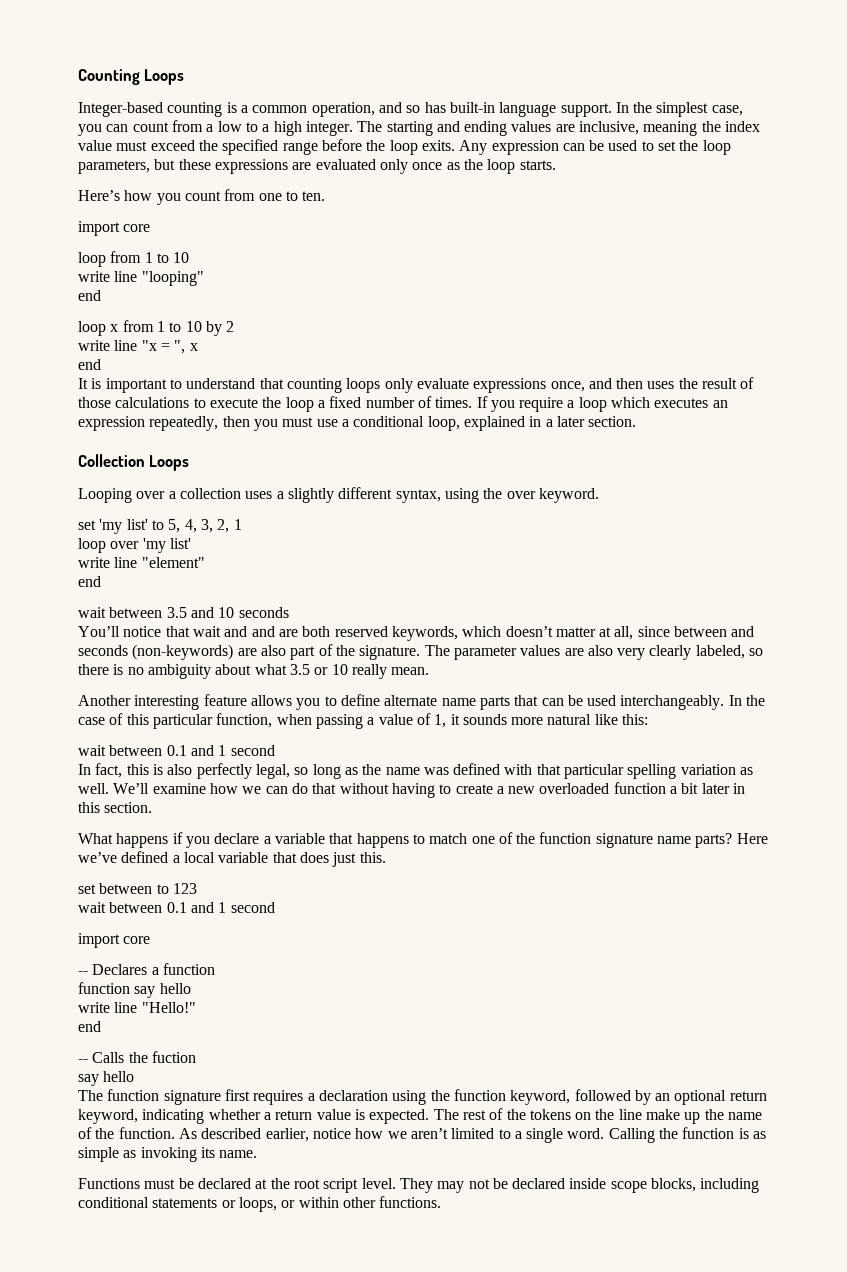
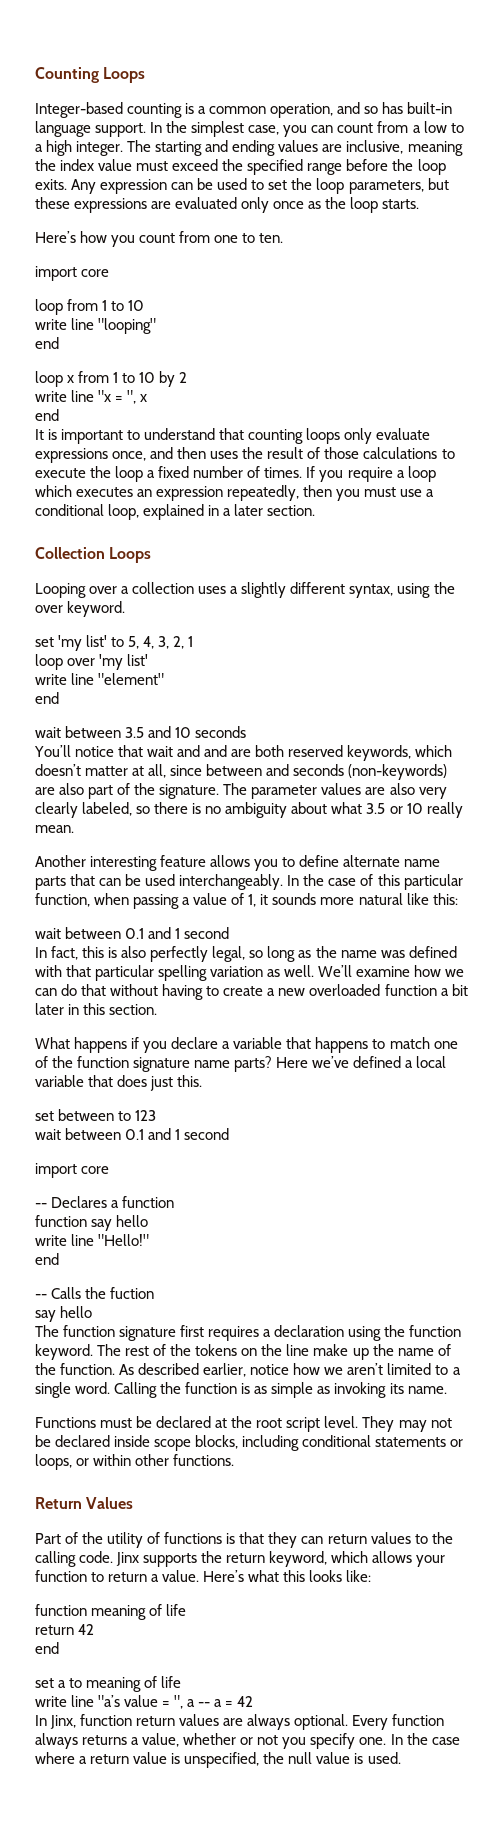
[510,1089,767,1105] [78,1109,430,1124] keyword, followed by an optional return keyword, indicating whether a return value is expected. -> [35,1344,93,1360] keyword.
(442, 1202) none -> [35,1497,134,1509] [35,1532,453,1548] [35,1551,446,1567] [35,1570,372,1582] [35,1604,187,1620] [35,1624,95,1635] [35,1642,59,1654] [35,1676,182,1692] [35,1695,254,1709] [35,1714,445,1730] [35,1733,460,1749] [35,1752,401,1768] // Return Values // Part of the utility of functions is that they can return values to the calling code. Jinx supports the return keyword, which allows your function to return a value. Here’s what this looks like: // function meaning of life // return 42 // end // set a to meaning of life // write line "a’s value = ", a -- a = 42 // In Jinx, function return values are always optional. Every function always returns a value, whether or not you specify one. In the case where a return value is unspecified, the null value is used.

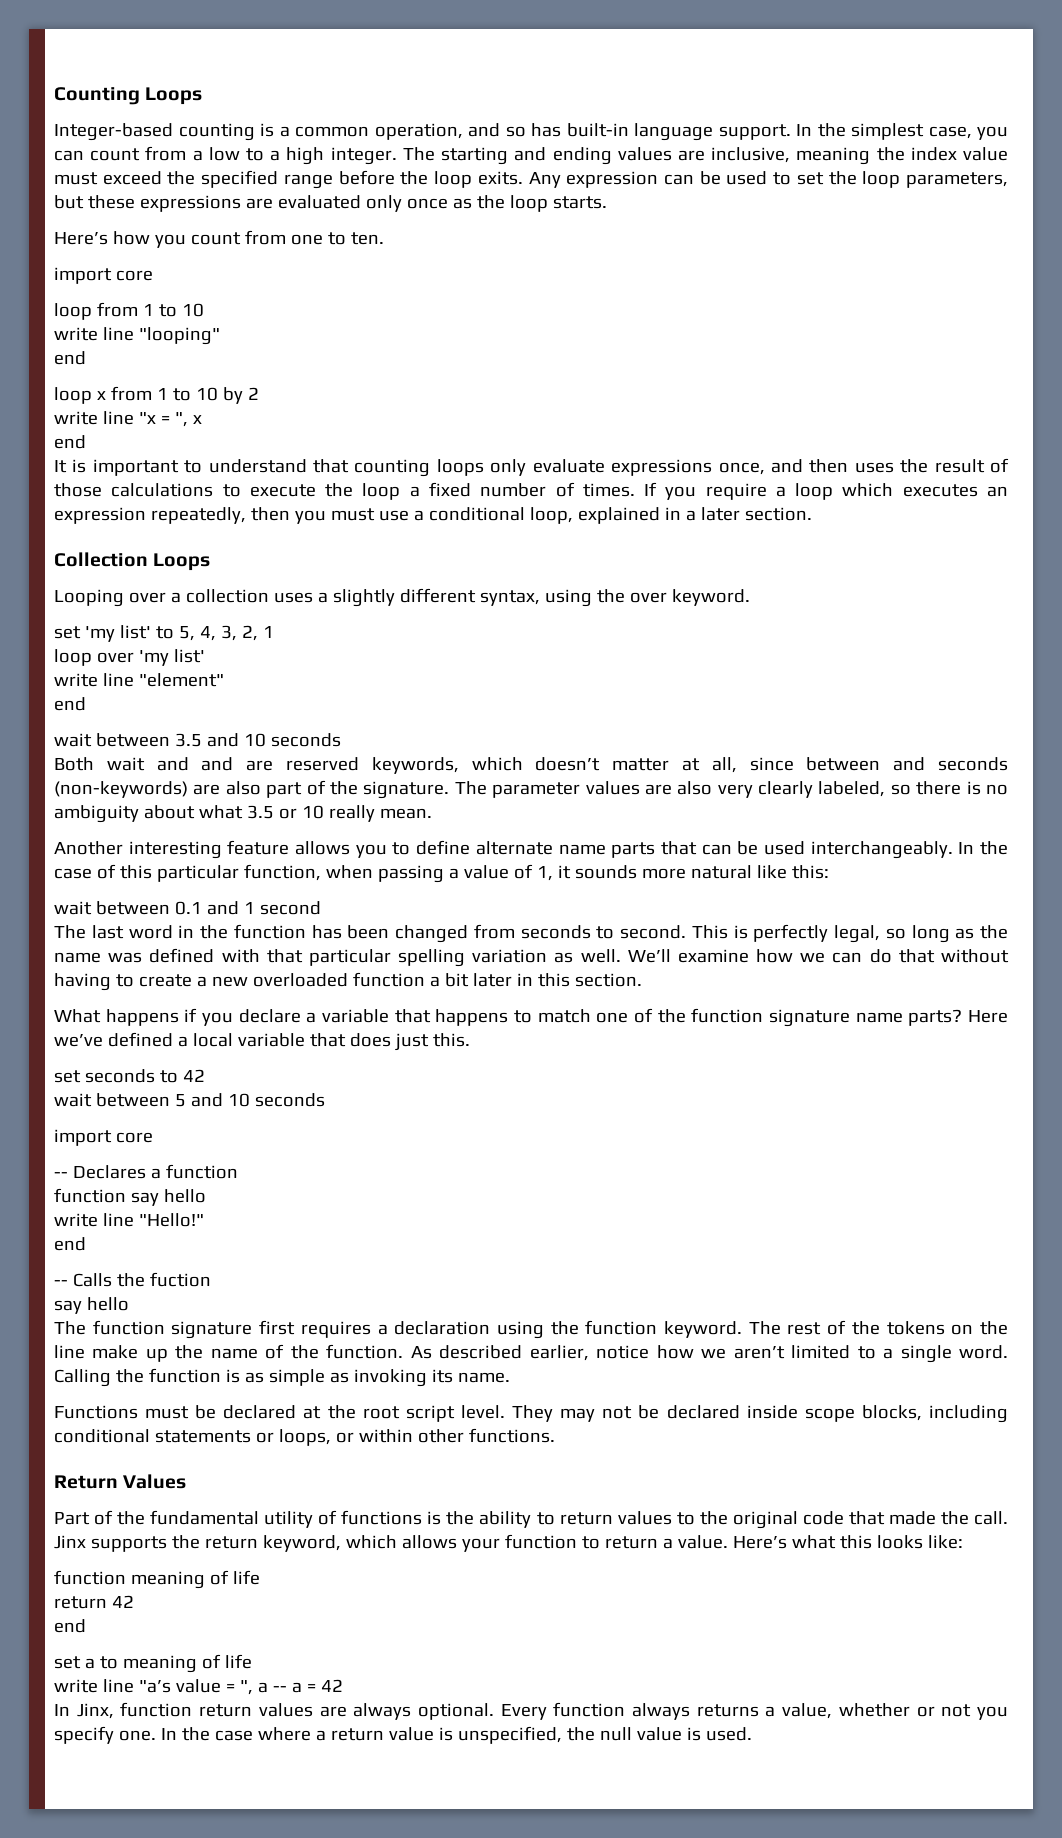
[34,745,144,757] You’ll notice that -> [54,757,94,771] Both
[255,745,285,757] both -> (274, 765) none
[35,946,147,960] In fact, this is also -> [54,924,748,943] The last word in the function has been changed from seconds to second. This is
[58,1109,157,1121] [35,1128,230,1140] between to 123 // wait between 0.1 and 1 second -> [84,1069,205,1083] [54,1093,325,1107] seconds to 42 // wait between 5 and 10 seconds
(104, 1538) none -> [150,1510,260,1525] fundamental
[239,1532,324,1548] that they can -> [446,1511,555,1528] the ability to
[35,1551,114,1567] calling code. -> [732,1511,1008,1529] original code that made the call.

